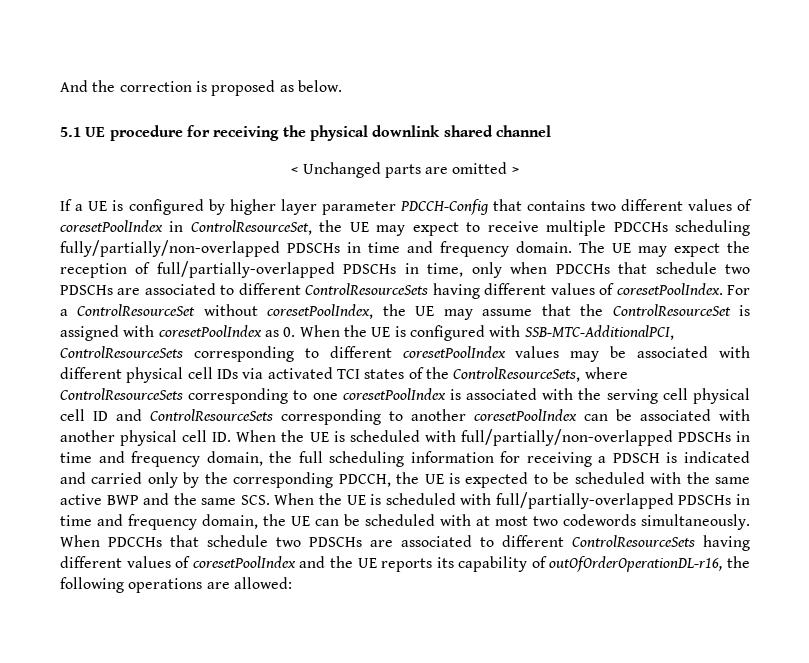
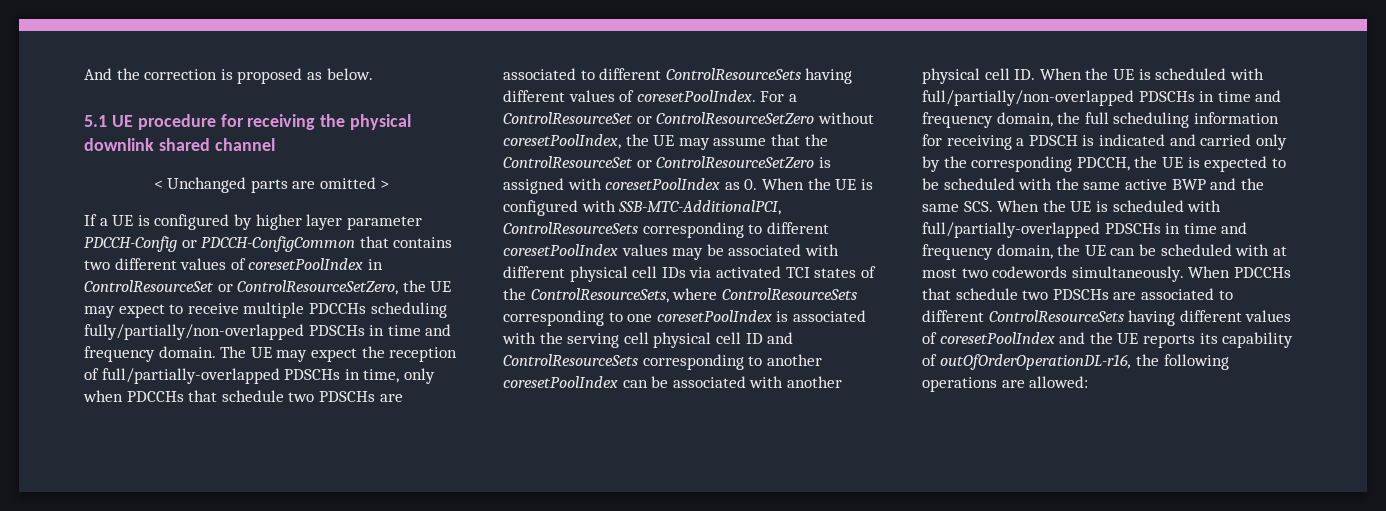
(490, 207) none -> [181,236,356,252] or PDCCH-ConfigCommon
[190,220,312,235] ControlResourceSet, -> [84,280,399,295] ControlResourceSet or ControlResourceSetZero,
(196, 310) none -> [636,112,815,124] or ControlResourceSetZero
(731, 310) none -> [636,156,815,168] or ControlResourceSetZero

